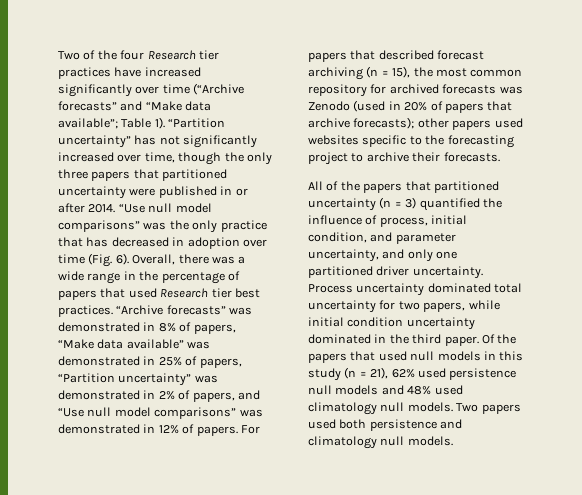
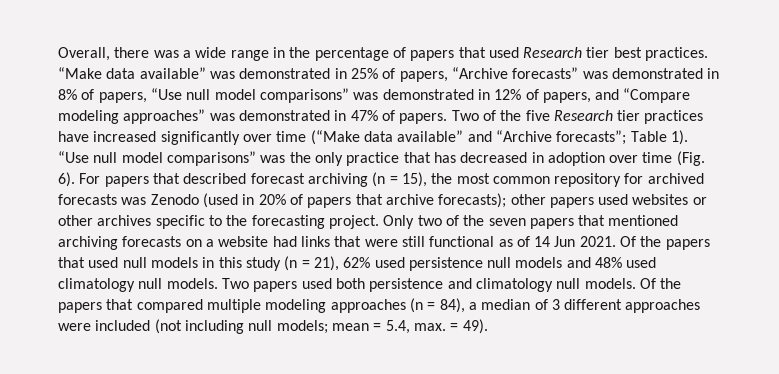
(58, 55) none -> [58,47,709,61] [58,67,720,82] [58,88,691,103] [58,109,448,124] Overall, there was a wide range in the percentage of papers that used Research tier best practices. “Make data available” was demonstrated in 25% of papers, “Archive forecasts” was demonstrated in 8% of papers, “Use null model comparisons” was demonstrated in 12% of papers, and “Compare modeling approaches” was demonstrated in 47% of papers.
[120,50,145,60] four -> [525,110,550,121] five
[193,83,245,95] [58,101,212,111] [58,117,226,129] [58,135,258,148] [58,152,272,165] [58,169,228,181] [58,186,248,199] [58,203,116,213] (“Archive forecasts” and “Make data available”; Table 1). “Partition uncertainty” has not significantly increased over time, though the only three papers that partitioned uncertainty were published in or after 2014. -> [310,130,688,145] (“Make data available” and “Archive forecasts”; Table 1).
[132,254,246,265] [58,271,240,284] [58,288,260,300] [58,305,253,317] [58,322,236,334] [58,339,211,349] [58,356,242,368] [58,373,218,386] [58,390,260,402] [58,407,263,419] [58,424,238,436] Overall, there was a wide range in the percentage of papers that used Research tier best practices. “Archive forecasts” was demonstrated in 8% of papers, “Make data available” was demonstrated in 25% of papers, “Partition uncertainty” was demonstrated in 2% of papers, and “Use null model comparisons” was demonstrated in 12% of papers. -> (75, 179) none
(359, 140) none -> [692,197,707,205] [58,215,152,226] or other archives
[308,152,500,165] [308,181,499,193] [308,197,502,211] [308,215,468,227] [308,232,456,244] [308,249,458,262] [308,266,483,279] [308,283,523,296] [308,300,500,313] [308,317,475,330] [308,334,479,346] project to archive their forecasts. // All of the papers that partitioned uncertainty (n = 3) quantified the influence of process, initial condition, and parameter uncertainty, and only one partitioned driver uncertainty. Process uncertainty dominated total uncertainty for two papers, while initial condition uncertainty dominated in the third paper. -> [328,215,679,229] [58,236,616,250] project. Only two of the seven papers that mentioned archiving forecasts on a website had links that were still functional as of 14 Jun 2021.
(453, 441) none -> [639,278,682,289] [58,298,701,313] [58,319,488,334] Of the papers that compared multiple modeling approaches (n = 84), a median of 3 different approaches were included (not including null models; mean = 5.4, max. = 49).

